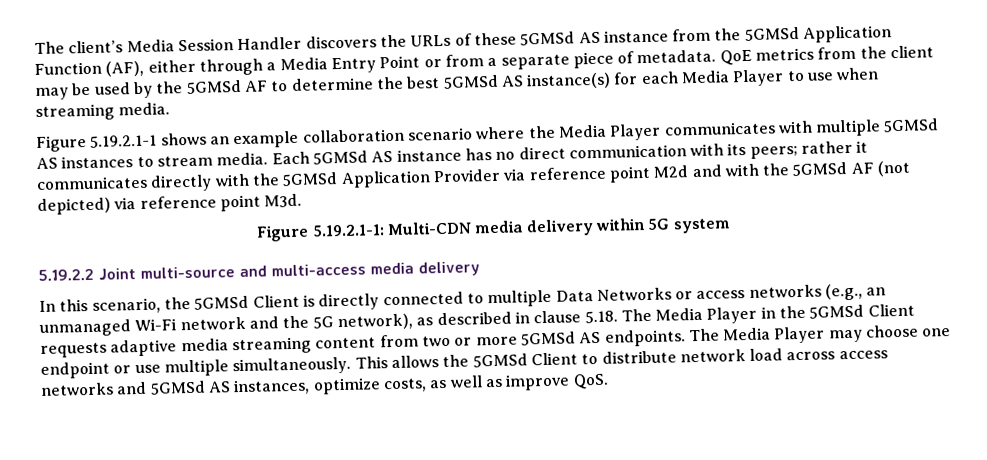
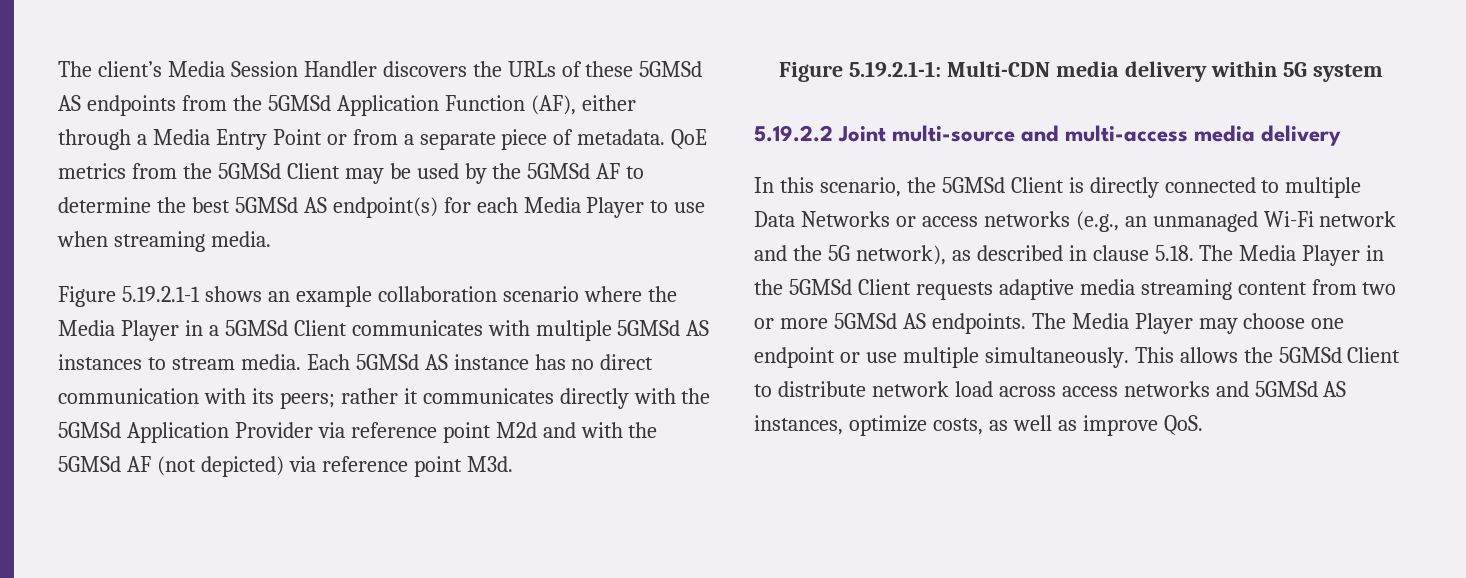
[603,29,669,43] instance -> [86,95,176,116] endpoints
[890,45,935,59] client -> [217,163,340,179] 5GMSd Client
[526,72,612,90] instance(s) -> [332,197,438,218] endpoint(s)
(662, 132) none -> [184,320,347,336] in a 5GMSd Client

